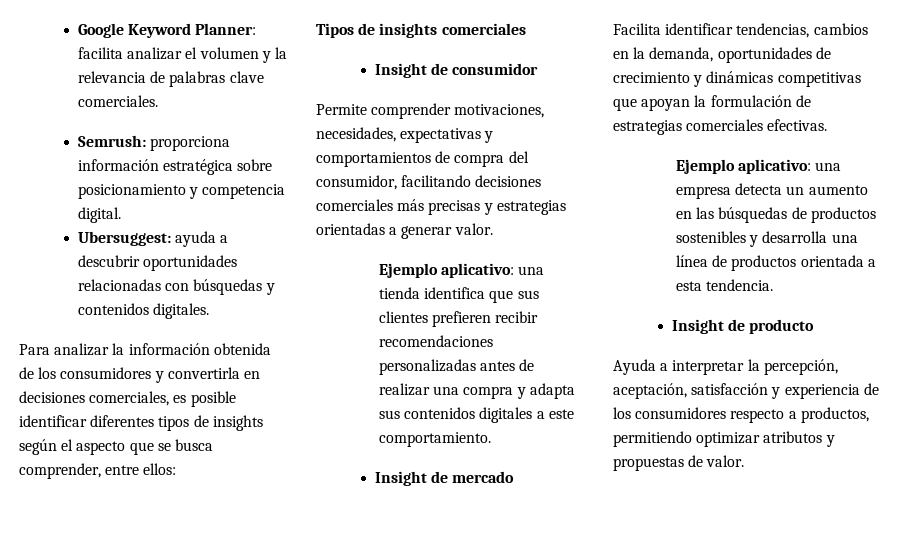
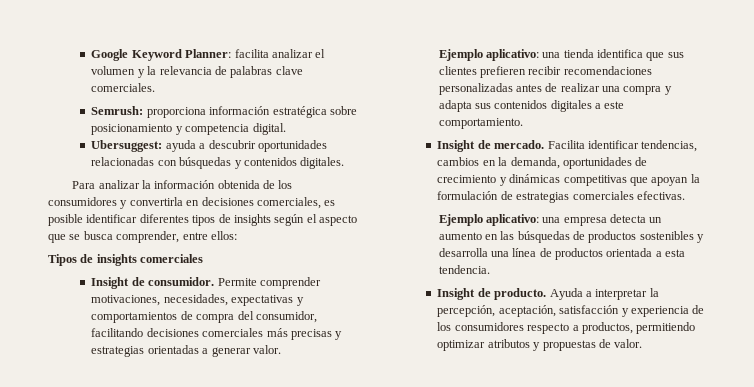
[452,63,539,75] consumidor // -> [148,277,215,286] consumidor.
[452,471,515,483] mercado // -> [494,140,545,149] mercado.
[749,319,815,334] producto // -> [494,288,547,300] producto.

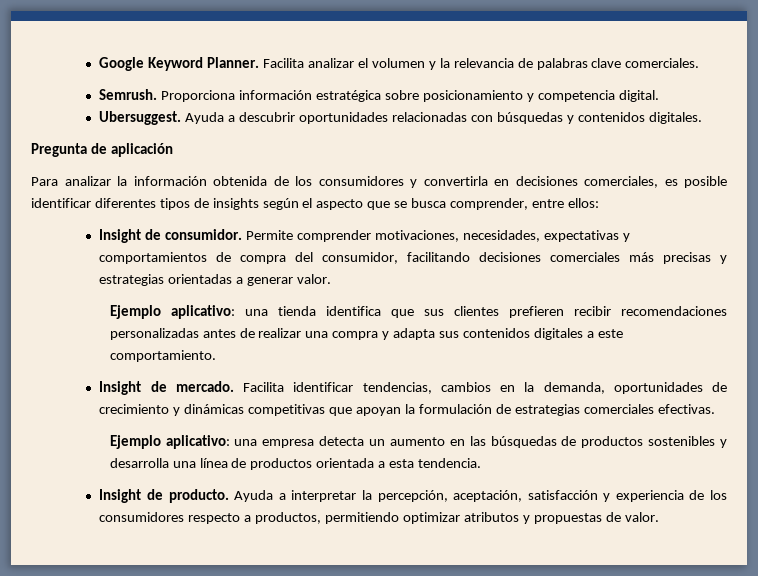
[185,49,269,58] Planner: facilita -> [207,57,305,68] Planner. Facilita
[91,106,206,118] Semrush: proporciona -> [99,89,236,102] Semrush. Proporciona
[91,140,196,152] Ubersuggest: ayuda -> [99,111,225,125] Ubersuggest. Ayuda
(345, 163) none -> [31,143,173,157] // Pregunta de aplicación
[48,254,204,266] // Tipos de insights comerciales -> (599, 203) none

